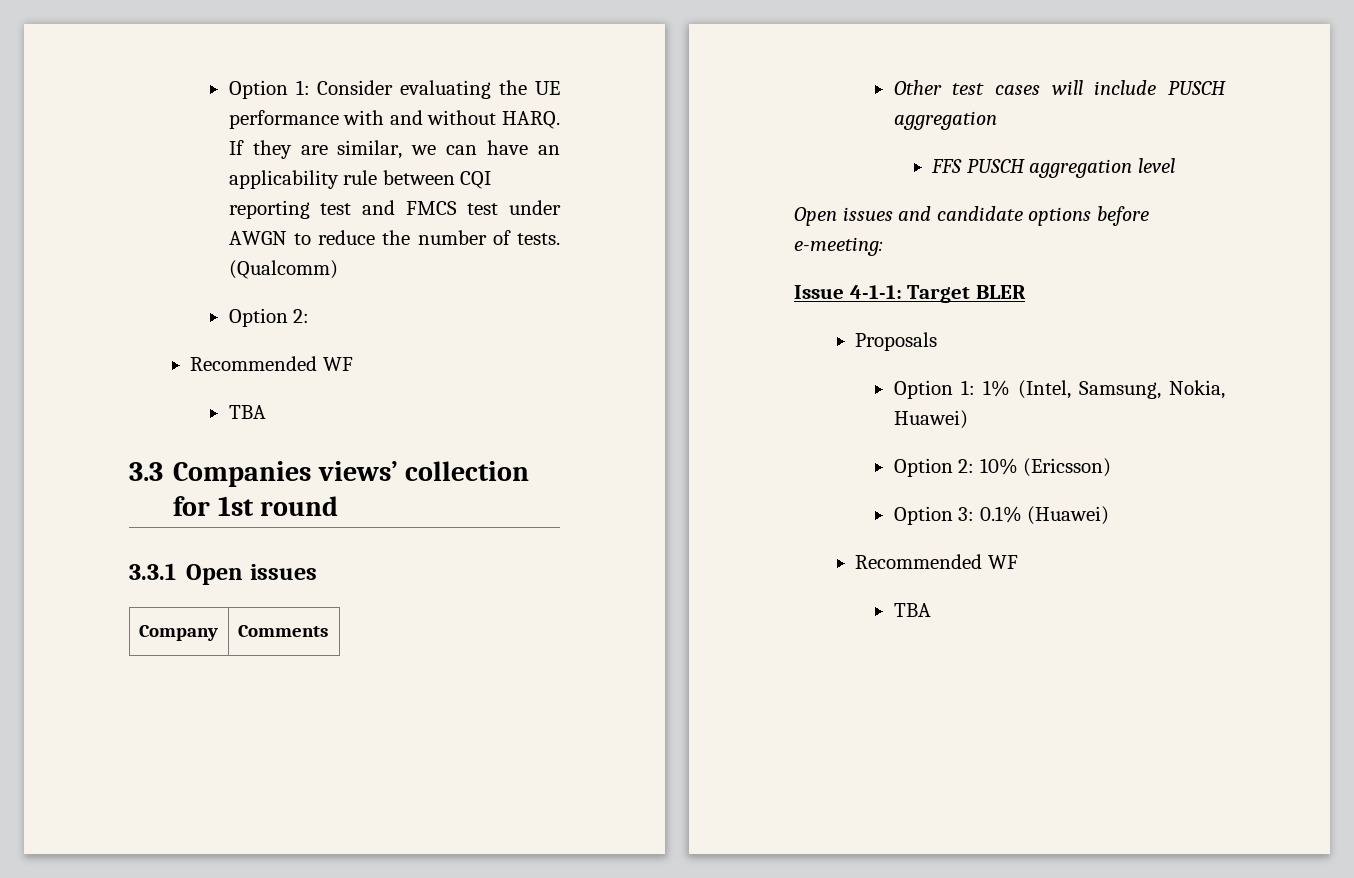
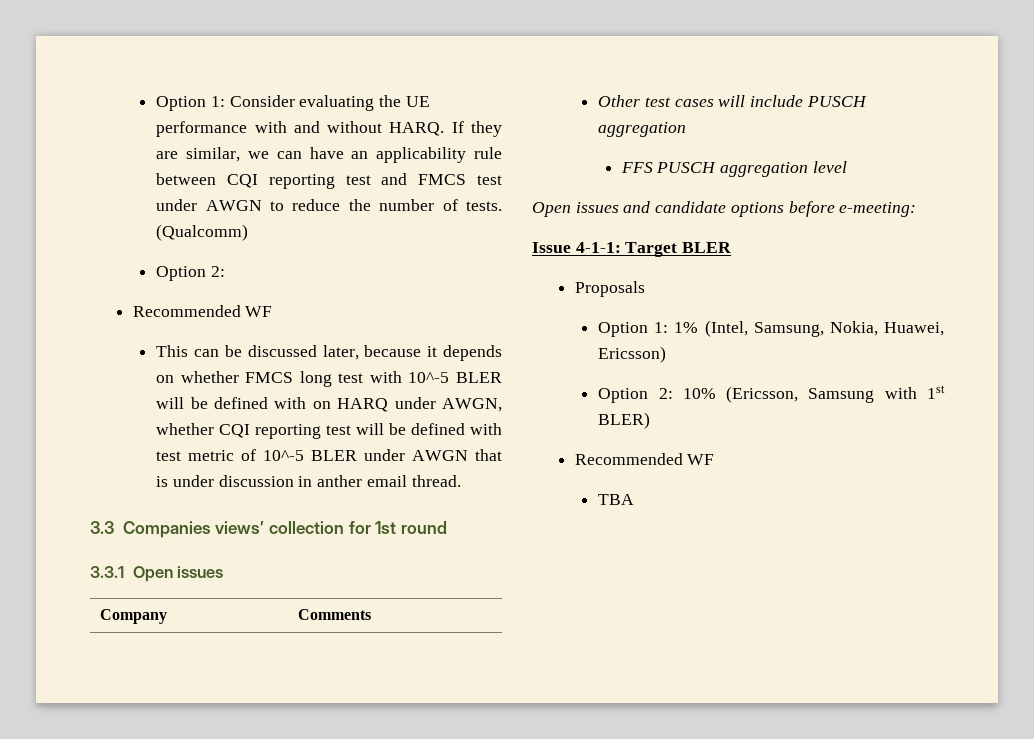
[228,405,266,419] TBA -> [156,345,502,361] [156,371,502,387] [156,397,503,412] [156,423,502,439] [156,449,502,461] [156,475,461,487] This can be discussed later, because it depends on whether FMCS long test with 10^-5 BLER will be defined with on HARQ under AWGN, whether CQI reporting test will be defined with test metric of 10^-5 BLER under AWGN that is under discussion in anther email thread.
[893,410,968,429] Huawei) -> [884,322,944,336] [598,346,667,363] Huawei, Ericsson)
[1023,458,1112,477] [893,506,1110,525] (Ericsson) // Option 3: 0.1% (Huawei) -> [726,385,945,403] [598,412,651,429] (Ericsson, Samsung with 1st BLER)

